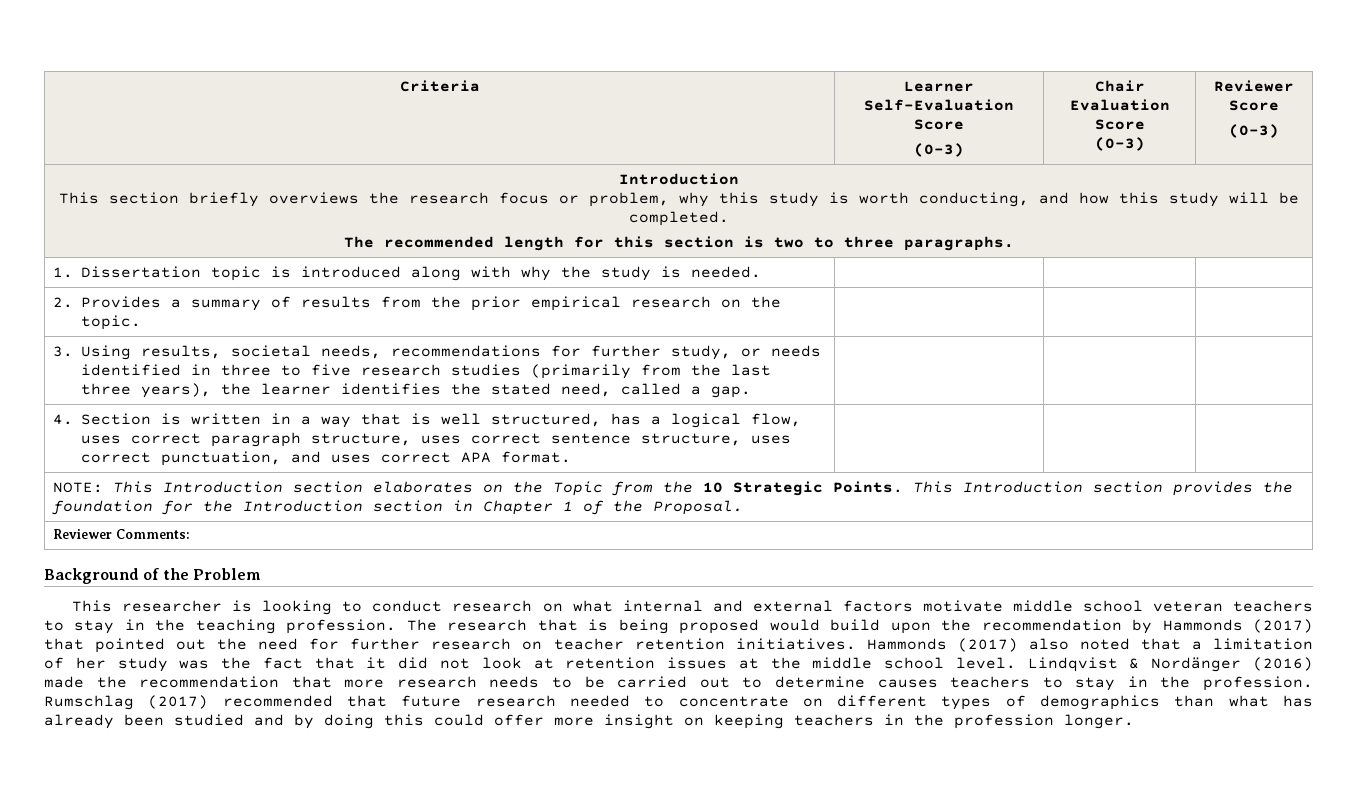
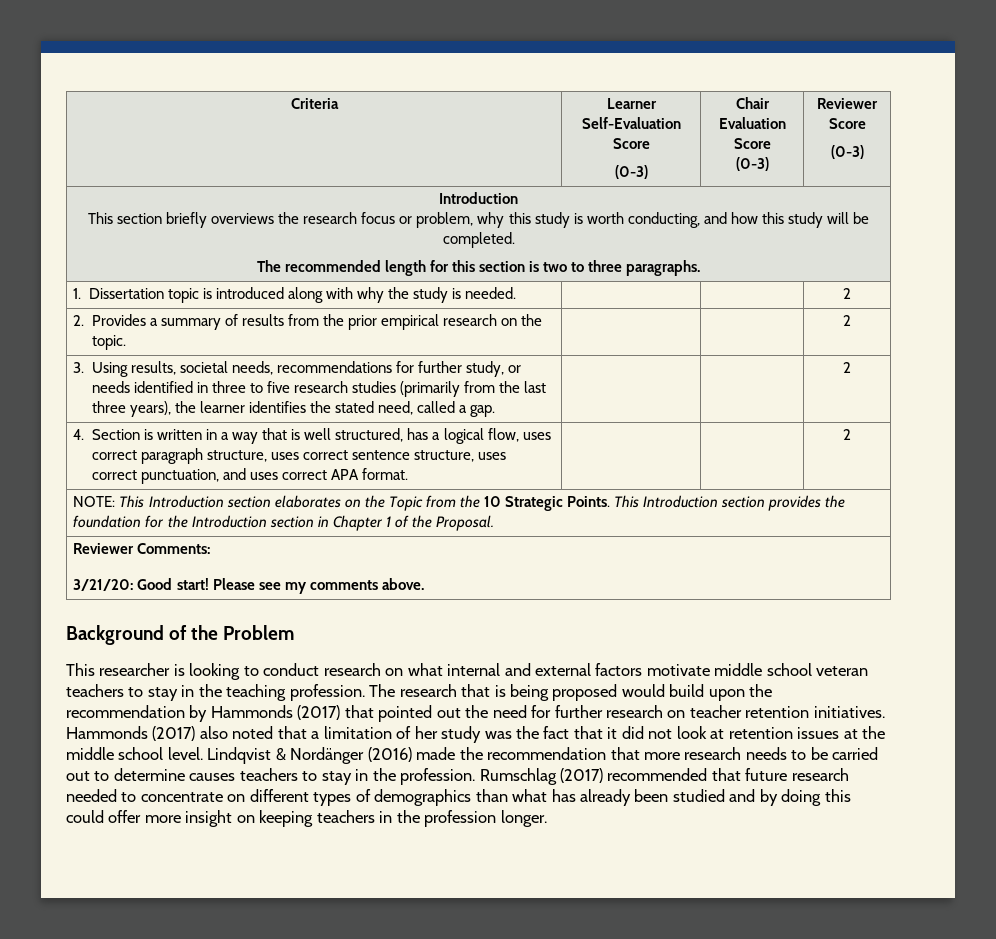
(762, 272) none -> [843,288,851,299] 2
(142, 322) none -> [843,315,851,326] 2
(752, 392) none -> [843,362,851,373] 2
(572, 457) none -> [843,429,851,440] 2
(190, 534) none -> [73,578,424,594] // 3/21/20: Good start! Please see my comments above.

